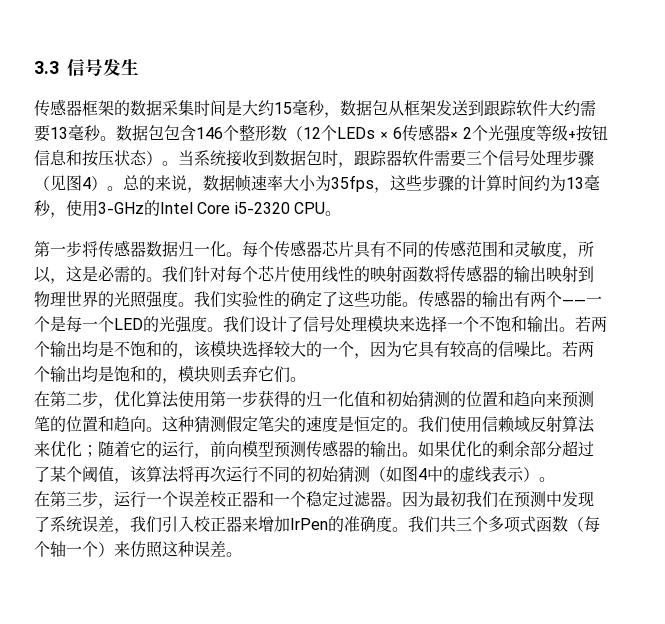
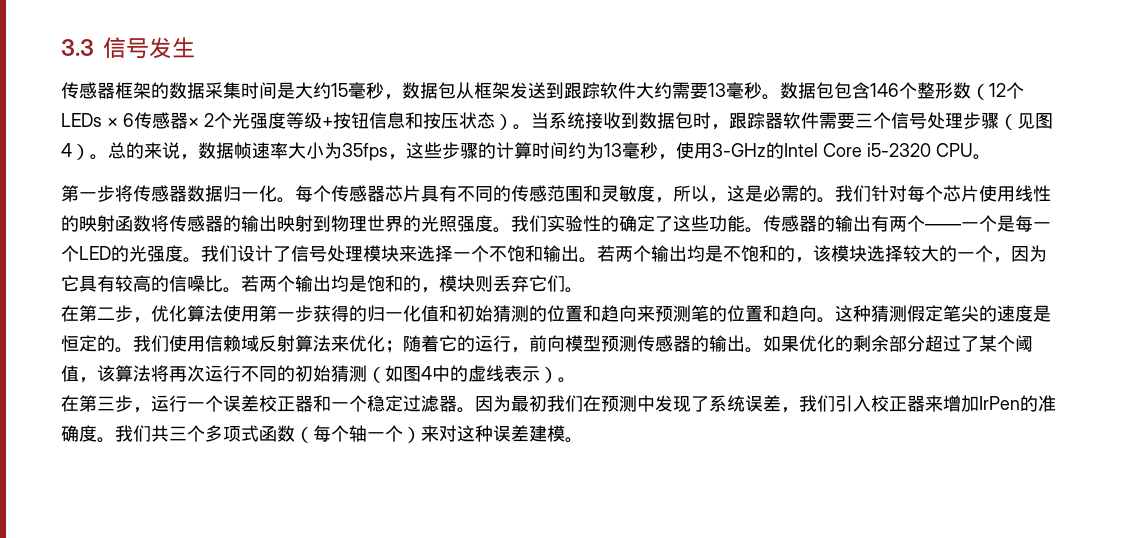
[130,541,163,558] 仿照 -> [439,425,457,442] 对
(226, 549) none -> [529,425,565,442] 建模

